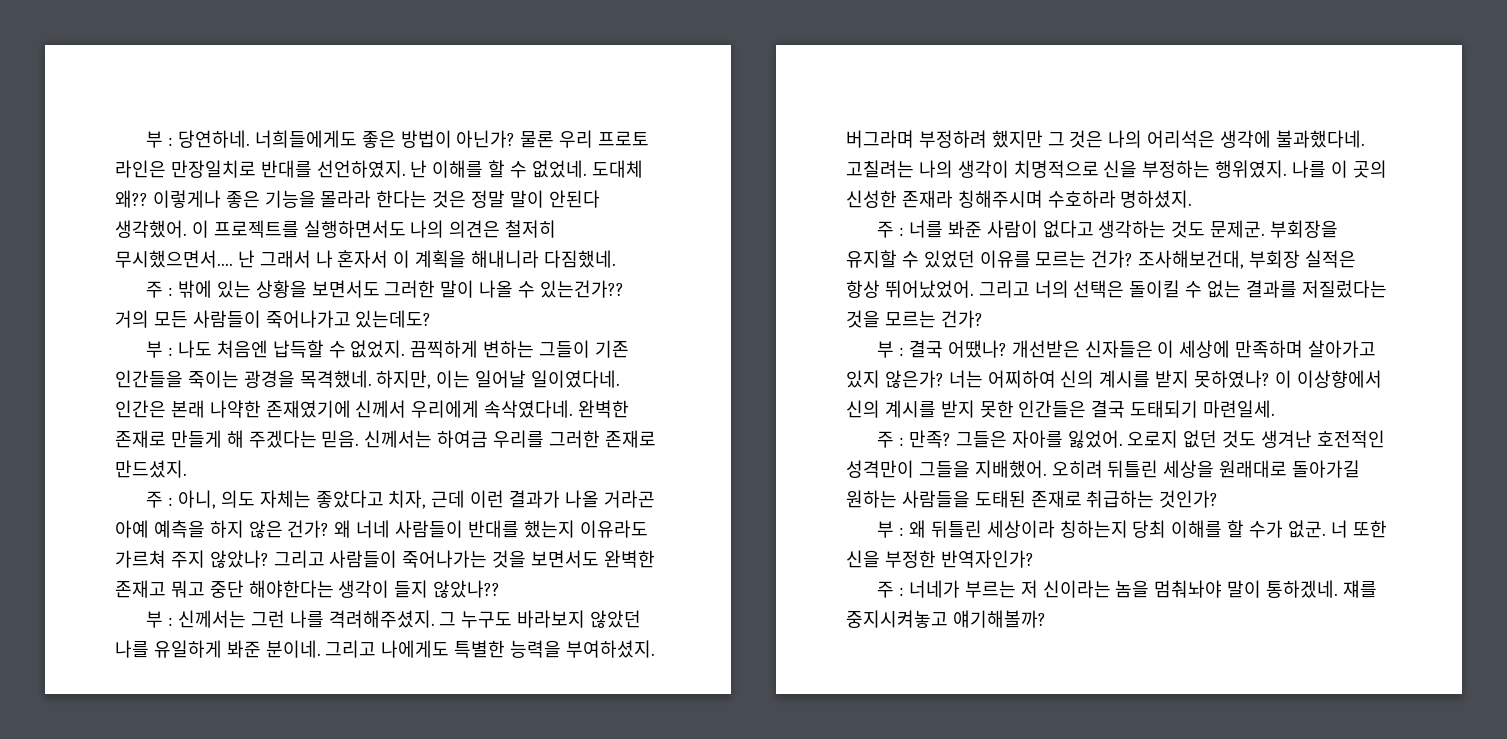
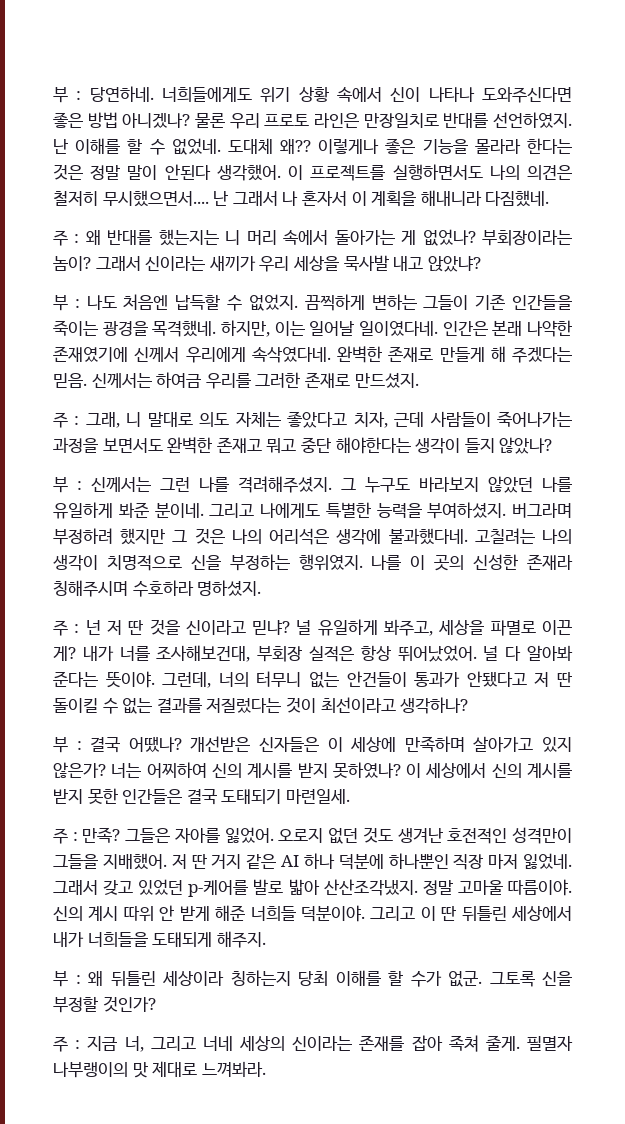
[361,130,516,148] 좋은 방법이 아닌가? -> [260,87,572,103] [53,112,191,128] 위기 상황 속에서 신이 나타나 도와주신다면 좋은 방법 아니겠나?
[177,280,624,298] [115,310,432,328] 밖에 있는 상황을 보면서도 그러한 말이 나올 수 있는건가?? 거의 모든 사람들이 죽어나가고 있는데도? -> [85,229,572,246] [53,255,481,272] 왜 반대를 했는지는 니 머리 속에서 돌아가는 게 없었나? 부회장이라는 놈이? 그래서 신이라는 새끼가 우리 세상을 묵사발 내고 앉았냐?
[177,490,216,509] 아니, -> [85,412,193,428] 그래, 니 말대로
[470,490,655,508] [115,520,648,538] [115,550,325,568] 이런 결과가 나올 거라곤 아예 예측을 하지 않은 건가? 왜 너네 사람들이 반대를 했는지 이유라도 가르쳐 주지 않았나? 그리고 -> (425, 419) none
[492,550,527,568] 것을 -> [53,437,98,453] 과정을
[433,580,501,598] 않았나?? -> [499,437,553,454] 않았나?
[908,220,1339,238] [846,250,1134,268] 너를 봐준 사람이 없다고 생각하는 것도 문제군. 부회장을 유지할 수 있었던 이유를 모르는 건가? -> [85,619,572,636] [53,646,150,661] 넌 저 딴 것을 신이라고 믿냐? 널 유일하게 봐주고, 세상을 파멸로 이끈 게? 내가 너를
[978,280,1125,298] 그리고 너의 선택은 -> [483,645,573,661] [53,671,573,688] 널 다 알아봐 준다는 뜻이야. 그런데, 너의 터무니 없는 안건들이 통과가 안됐다고 저 딴
[846,310,983,328] 것을 모르는 건가? -> [285,697,469,714] 것이 최선이라고 생각하나?
[1296,370,1382,388] 이상향에서 -> [425,763,487,778] 세상에서
[1051,460,1361,478] [846,490,1219,508] 오히려 뒤틀린 세상을 원래대로 돌아가길 원하는 사람들을 도태된 존재로 취급하는 것인가? -> [171,853,572,870] [53,879,572,897] [53,905,572,922] [53,931,266,948] 저 딴 거지 같은 AI 하나 덕분에 하나뿐인 직장 마저 잃었네. 그래서 갖고 있었던 p-케어를 발로 밟아 산산조각냈지. 정말 고마울 따름이야. 신의 계시 따위 안 받게 해준 너희들 덕분이야. 그리고 이 딴 뒤틀린 세상에서 내가 너희들을 도태되게 해주지.
[1330,520,1387,538] [846,550,1034,568] [877,580,1377,598] [846,610,1046,628] 너 또한 신을 부정한 반역자인가? // 주 : 너네가 부르는 저 신이라는 놈을 멈춰놔야 말이 통하겠네. 쟤를 중지시켜놓고 얘기해볼까? -> [489,971,572,987] [53,996,156,1013] [53,1035,573,1052] [53,1061,266,1078] 그토록 신을 부정할 것인가? // 주 : 지금 너, 그리고 너네 세상의 신이라는 존재를 잡아 족쳐 줄게. 필멸자 나부랭이의 맛 제대로 느껴봐라.

